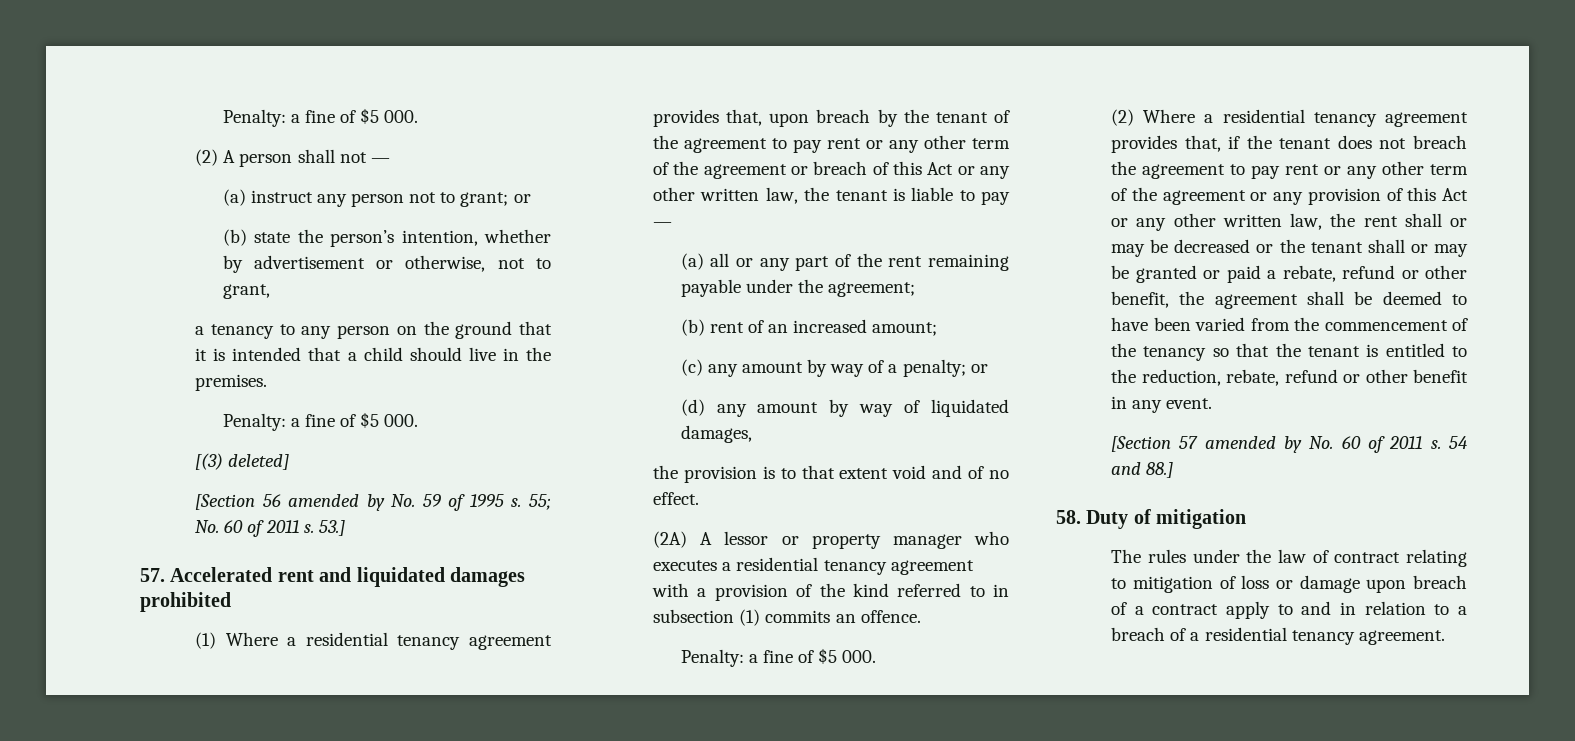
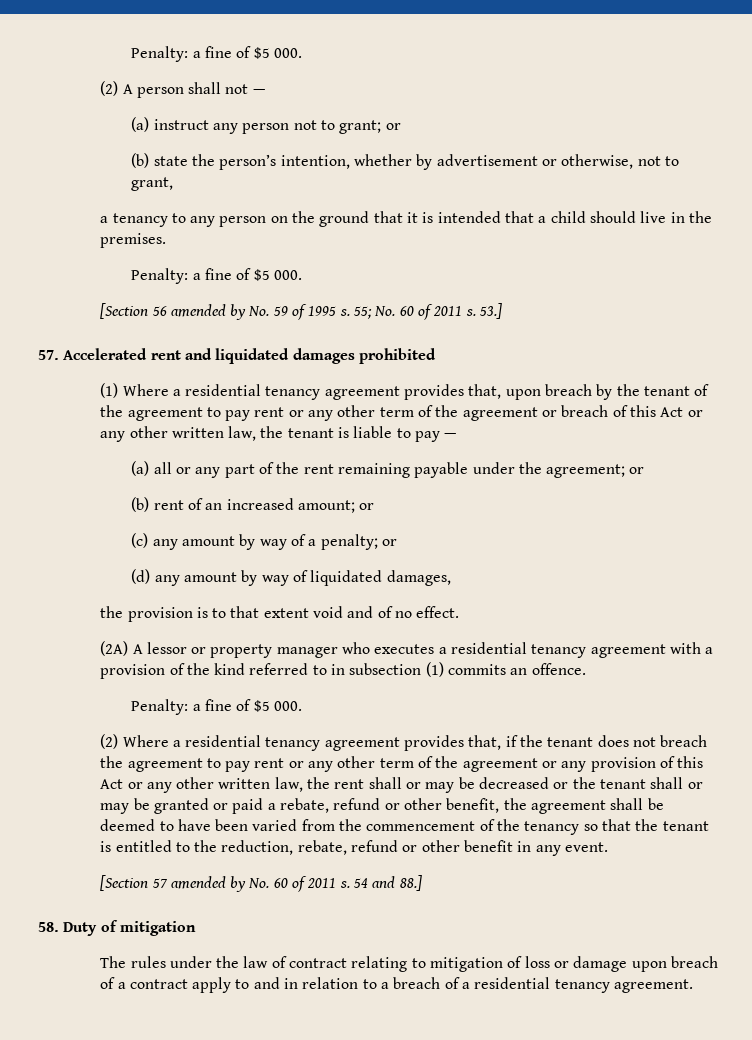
[195,453,290,470] // [(3) deleted] -> (302, 275) none
(916, 289) none -> [629,467,645,474] or
(938, 329) none -> [359,503,375,510] or

